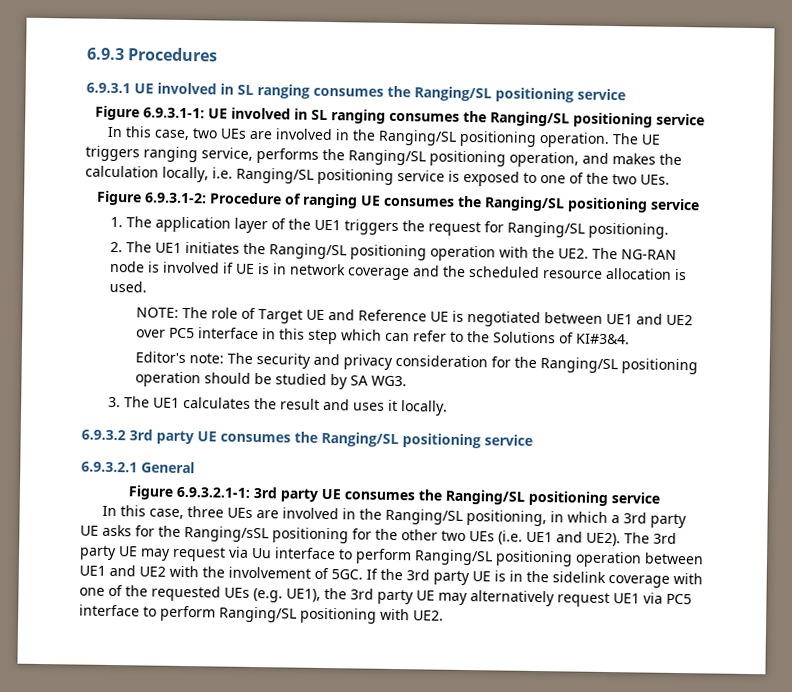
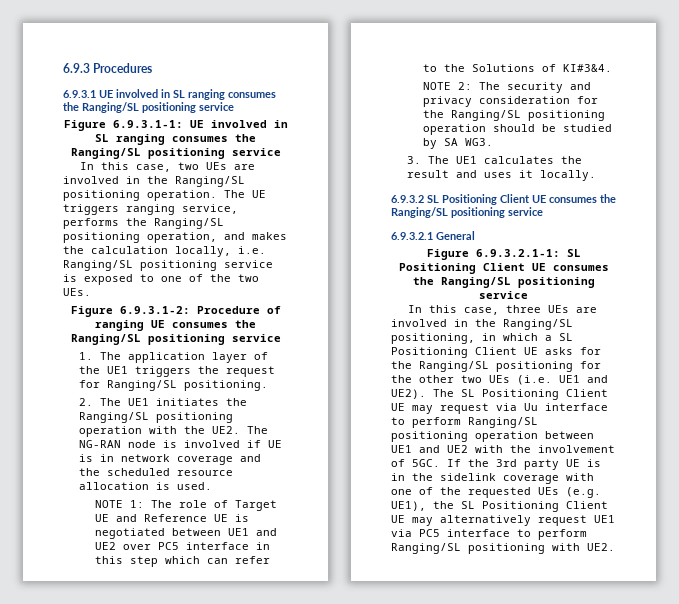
[135,307,179,318] NOTE: -> [94,500,144,508] NOTE 1:
[134,351,224,364] Editor's note: -> [422,82,472,90] NOTE 2:
[129,429,194,445] 3rd party -> [427,194,530,205] SL Positioning Client
[252,486,318,502] 3rd party -> [566,249,581,257] [398,263,525,274] SL Positioning Client
[623,512,688,529] 3rd party -> [559,333,573,341] [391,347,517,358] SL Positioning Client
[184,526,269,543] Ranging/sSL -> [419,361,489,372] Ranging/SL
[653,532,677,544] [79,545,117,561] 3rd party -> [461,389,608,400] SL Positioning Client
[350,588,414,605] 3rd party -> [461,501,608,512] SL Positioning Client

